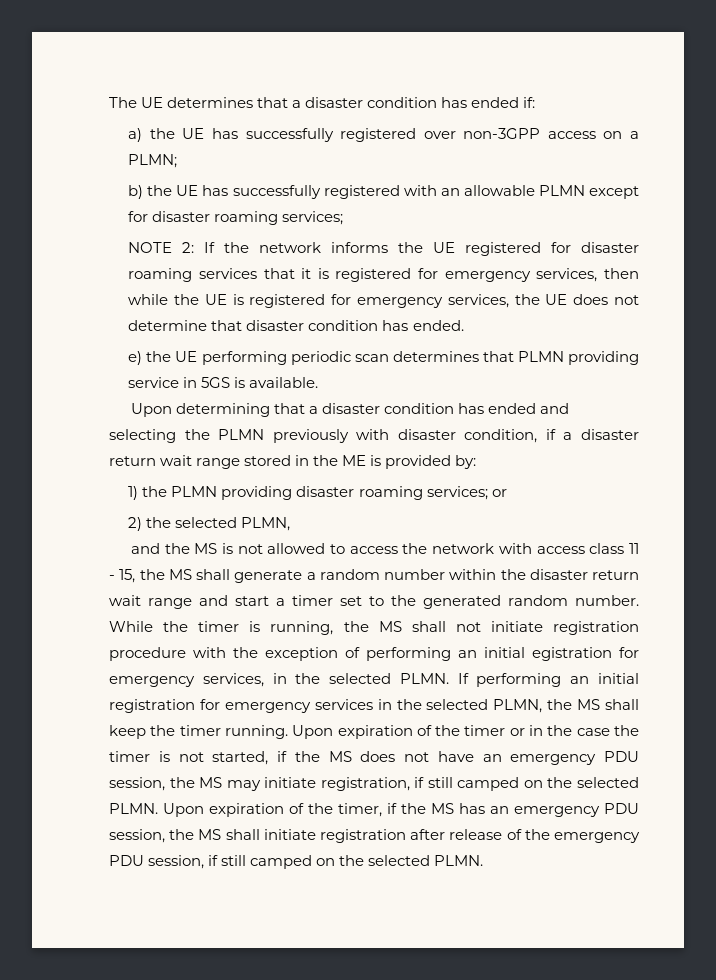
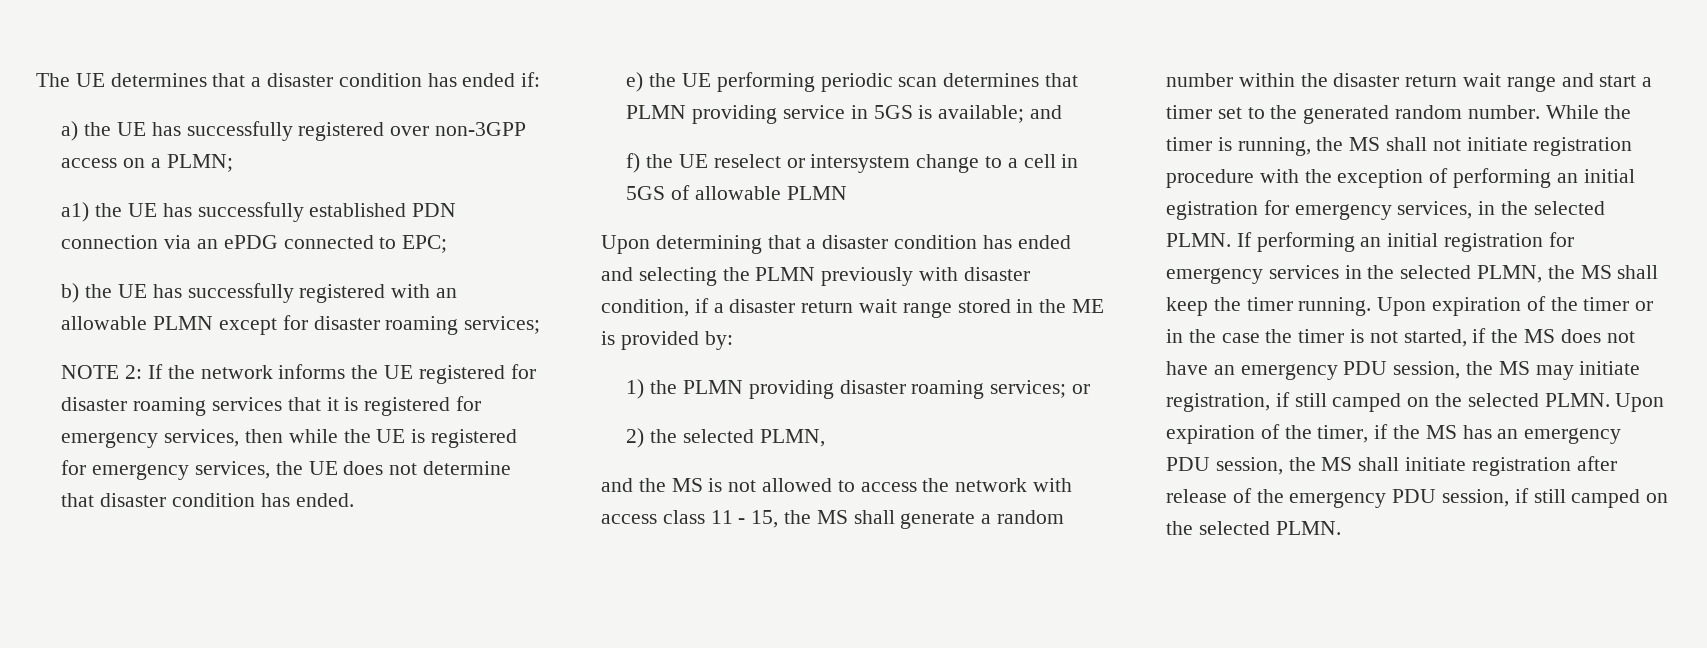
(178, 161) none -> [61,202,457,222] [61,235,448,253] // a1) the UE has successfully established PDN connection via an ePDG connected to EPC;
[249,377,319,388] available. -> [938,105,1062,123] [626,153,1079,173] [626,185,847,200] available; and // f) the UE reselect or intersystem change to a cell in 5GS of allowable PLMN

